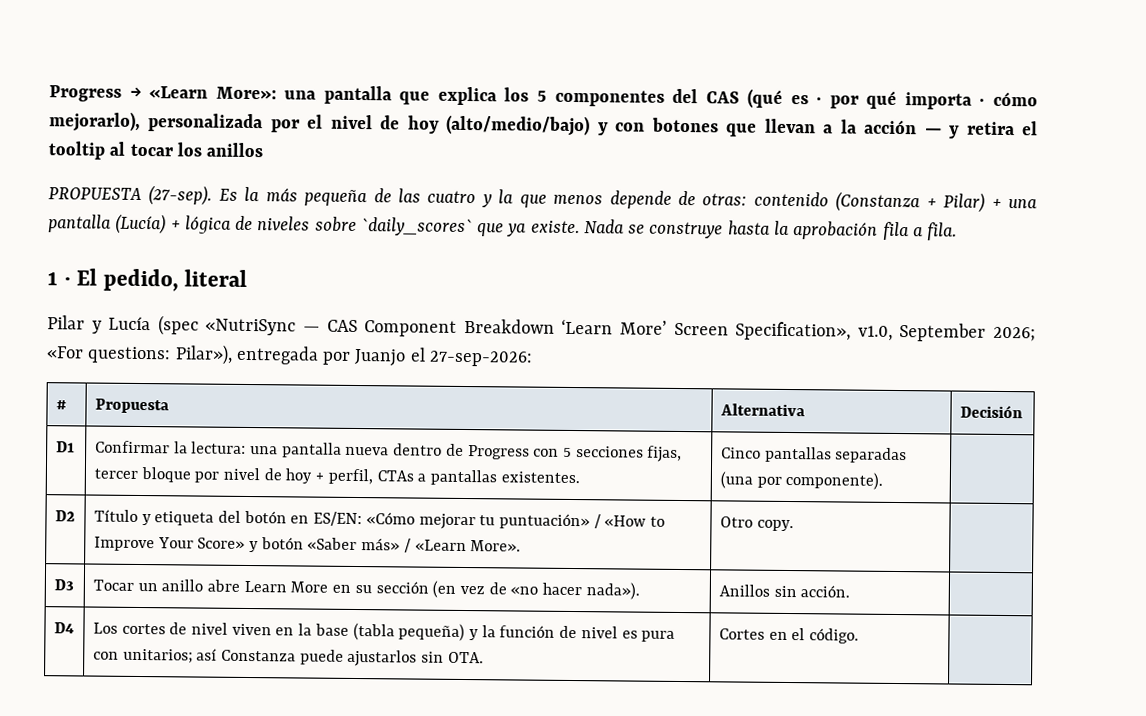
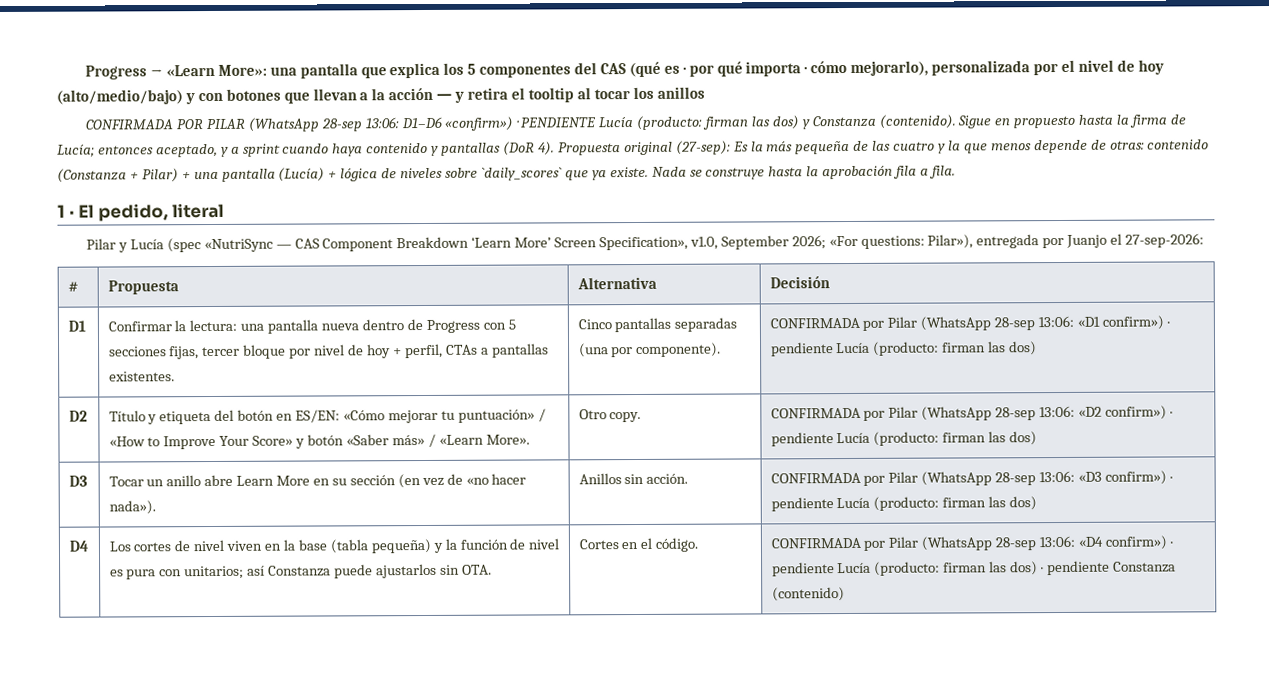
[48,185,213,206] PROPUESTA (27-sep). -> [85,114,1186,132] [57,140,731,158] CONFIRMADA POR PILAR (WhatsApp 28-sep 13:06: D1–D6 «confirm») · PENDIENTE Lucía (producto: firman las dos) y Constanza (contenido). Sigue en propuesto hasta la firma de Lucía; entonces aceptado, y a sprint cuando haya contenido y pantallas (DoR 4). Propuesta original (27-sep):
(884, 480) none -> [769,315,1170,331] [770,341,1038,357] CONFIRMADA por Pilar (WhatsApp 28-sep 13:06: «D1 confirm») · pendiente Lucía (producto: firman las dos)
(794, 525) none -> [770,405,1173,421] [770,431,1038,447] CONFIRMADA por Pilar (WhatsApp 28-sep 13:06: «D2 confirm») · pendiente Lucía (producto: firman las dos)
(851, 591) none -> [770,470,1173,486] [770,496,1038,512] CONFIRMADA por Pilar (WhatsApp 28-sep 13:06: «D3 confirm») · pendiente Lucía (producto: firman las dos)
(859, 636) none -> [770,535,1173,551] [771,560,1176,577] [771,587,845,602] CONFIRMADA por Pilar (WhatsApp 28-sep 13:06: «D4 confirm») · pendiente Lucía (producto: firman las dos) · pendiente Constanza (contenido)

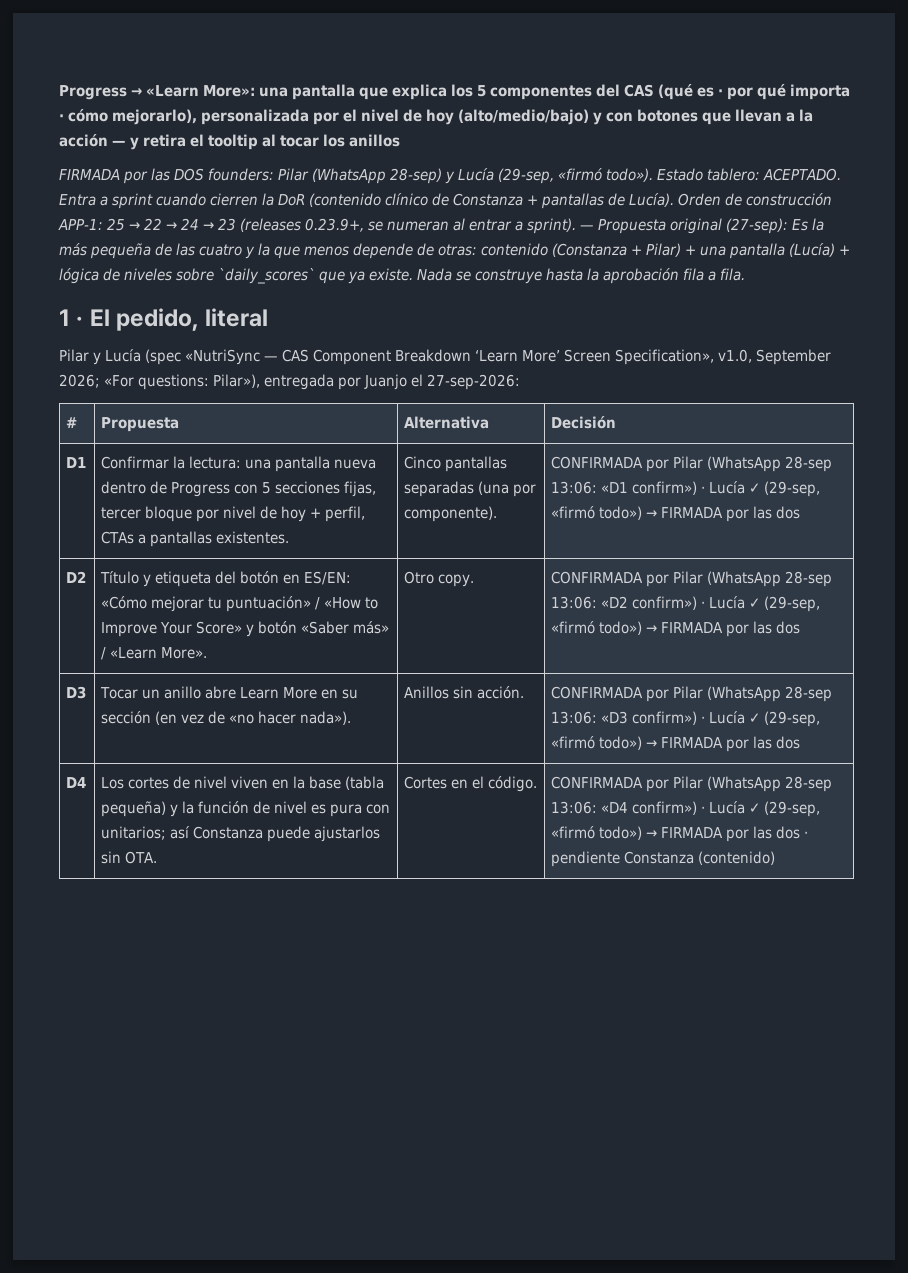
[85,114,1186,132] [57,141,555,158] CONFIRMADA POR PILAR (WhatsApp 28-sep 13:06: D1–D6 «confirm») · PENDIENTE Lucía (producto: firman las dos) y Constanza (contenido). Sigue en propuesto hasta la firma de Lucía; entonces aceptado, y a sprint cuando haya contenido y pantallas (DoR 4). -> [59,168,841,184] [59,193,832,209] [58,218,594,234] FIRMADA por las DOS founders: Pilar (WhatsApp 28-sep) y Lucía (29-sep, «firmó todo»). Estado tablero: ACEPTADO. Entra a sprint cuando cierren la DoR (contenido clínico de Constanza + pantallas de Lucía). Orden de construcción APP-1: 25 → 22 → 24 → 23 (releases 0.23.9+, se numeran al entrar a sprint). —
[770,341,1038,357] pendiente Lucía (producto: firman las dos) -> [709,481,821,497] [551,506,801,522] Lucía ✓ (29-sep, «firmó todo») → FIRMADA por las dos
[770,431,1038,447] pendiente Lucía (producto: firman las dos) -> [709,596,821,612] [551,621,801,637] Lucía ✓ (29-sep, «firmó todo») → FIRMADA por las dos
[770,496,1038,512] pendiente Lucía (producto: firman las dos) -> [709,711,821,727] [551,736,801,752] Lucía ✓ (29-sep, «firmó todo») → FIRMADA por las dos
[771,561,1039,577] pendiente Lucía (producto: firman las dos) -> [709,801,821,817] [551,826,801,842] Lucía ✓ (29-sep, «firmó todo») → FIRMADA por las dos

